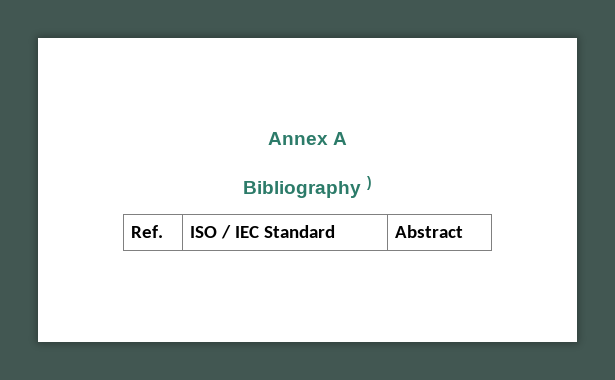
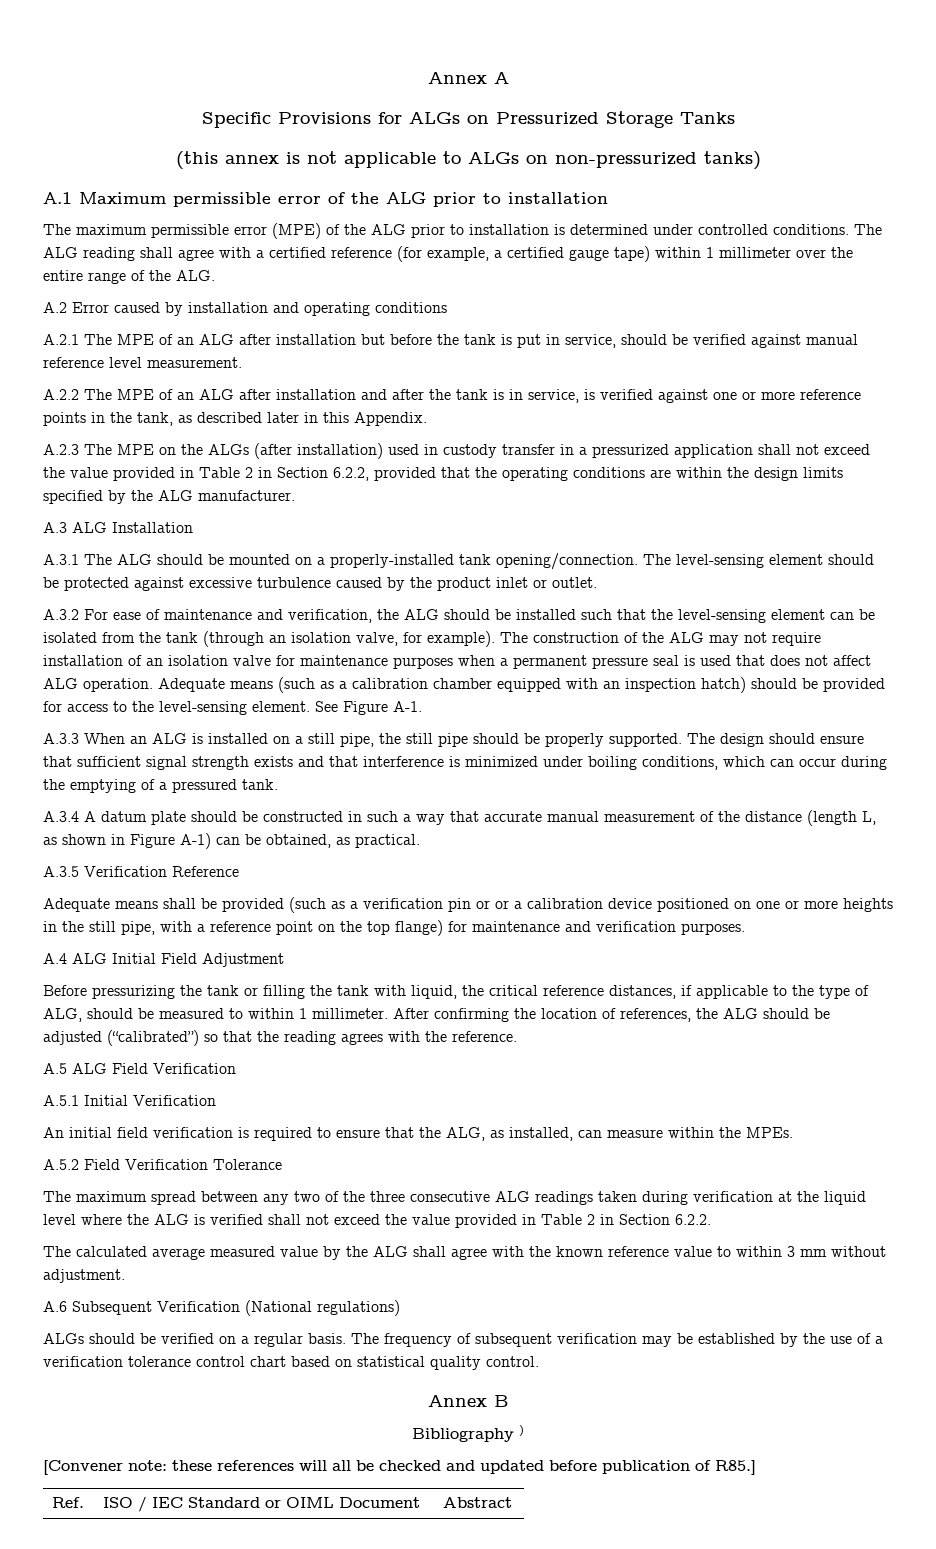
[243,176,372,198] Bibliography ) -> [201,111,735,128] [175,151,761,170] [43,192,608,207] [43,223,882,239] [43,246,853,262] [43,270,215,284] [43,302,447,316] [43,334,858,348] [43,357,242,368] [43,389,861,403] [43,412,427,426] [43,443,870,459] [43,467,843,481] [43,490,295,504] [43,522,193,533] [43,553,874,570] [43,577,597,591] [43,609,875,623] [43,631,821,647] [43,655,871,669] [43,677,885,693] [43,701,422,715] [43,733,864,747] [43,756,887,770] [43,779,278,793] [43,810,876,826] [43,833,420,849] [43,866,239,877] [43,897,893,913] [43,920,745,936] [43,953,284,967] [43,985,869,999] [43,1008,830,1022] [43,1030,517,1046] [43,1063,236,1074] [43,1095,216,1106] [43,1127,793,1141] [43,1159,282,1170] [43,1191,866,1205] [43,1214,711,1228] [43,1246,886,1260] [43,1269,125,1283] [43,1300,400,1316] [43,1333,883,1347] [43,1356,539,1370] [427,1395,509,1407] [412,1425,524,1442] [43,1460,756,1475] Specific Provisions for ALGs on Pressurized Storage Tanks // (this annex is not applicable to ALGs on non-pressurized tanks) // A.1 Maximum permissible error of the ALG prior to installation // The maximum permissible error (MPE) of the ALG prior to installation is determined under controlled conditions. The ALG reading shall agree with a certified reference (for example, a certified gauge tape) within 1 millimeter over the entire range of the ALG. // A.2 Error caused by installation and operating conditions // A.2.1 The MPE of an ALG after installation but before the tank is put in service, should be verified against manual reference level measurement. // A.2.2 The MPE of an ALG after installation and after the tank is in service, is verified against one or more reference points in the tank, as described later in this Appendix. // A.2.3 The MPE on the ALGs (after installation) used in custody transfer in a pressurized application shall not exceed the value provided in Table 2 in Section 6.2.2, provided that the operating conditions are within the design limits specified by the ALG manufacturer. // A.3 ALG Installation // A.3.1 The ALG should be mounted on a properly-installed tank opening/connection. The level-sensing element should be protected against excessive turbulence caused by the product inlet or outlet. // A.3.2 For ease of maintenance and verification, the ALG should be installed such that the level-sensing element can be isolated from the tank (through an isolation valve, for example). The construction of the ALG may not require installation of an isolation valve for maintenance purposes when a permanent pressure seal is used that does not affect ALG operation. Adequate means (such as a calibration chamber equipped with an inspection hatch) should be provided for access to the level-sensing element. See Figure A-1. // A.3.3 When an ALG is installed on a still pipe, the still pipe should be properly supported. The design should ensure that sufficient signal strength exists and that interference is minimized under boiling conditions, which can occur during the emptying of a pressured tank. // A.3.4 A datum plate should be constructed in such a way that accurate manual measurement of the distance (length L, as shown in Figure A-1) can be obtained, as practical. // A.3.5 Verification Reference // Adequate means shall be provided (such as a verification pin or or a calibration device positioned on one or more heights in the still pipe, with a reference point on the top flange) for maintenance and verification purposes. // A.4 ALG Initial Field Adjustment // Before pressurizing the tank or filling the tank with liquid, the critical reference distances, if applicable to the type of ALG, should be measured to within 1 millimeter. After confirming the location of references, the ALG should be adjusted (“calibrated”) so that the reading agrees with the reference. // A.5 ALG Field Verification // A.5.1 Initial Verification // An initial field verification is required to ensure that the ALG, as installed, can measure within the MPEs. // A.5.2 Field Verification Tolerance // The maximum spread between any two of the three consecutive ALG readings taken during verification at the liquid level where the ALG is verified shall not exceed the value provided in Table 2 in Section 6.2.2. // The calculated average measured value by the ALG shall agree with the known reference value to within 3 mm without adjustment. // A.6 Subsequent Verification (National regulations) // ALGs should be verified on a regular basis. The frequency of subsequent verification may be established by the use of a verification tolerance control chart based on statistical quality control. // Annex B // Bibliography ) // [Convener note: these references will all be checked and updated before publication of R85.]
(335, 231) none -> [265,1497,421,1508] or OIML Document

